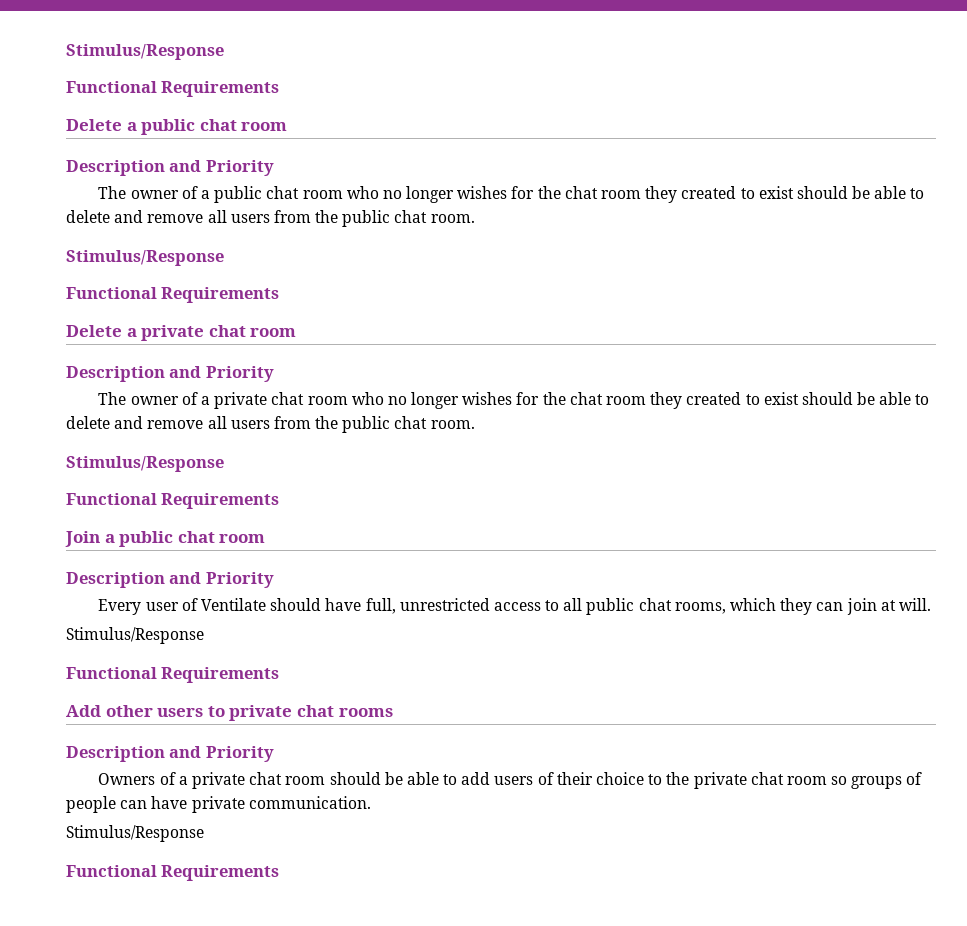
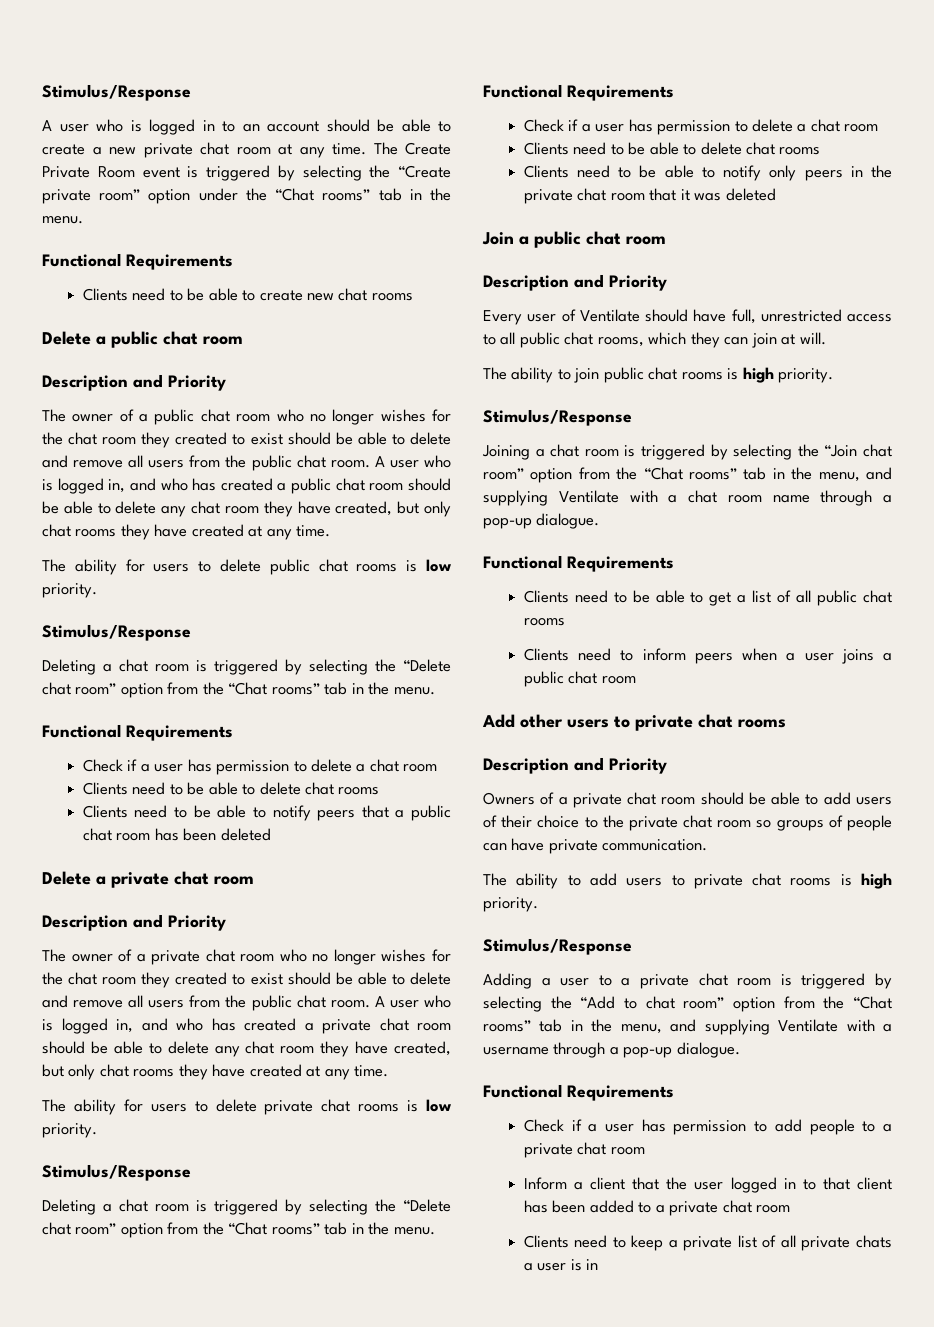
[66,44,224,60] [66,81,280,97] Stimulus/Response // Functional Requirements -> [42,84,191,101] [42,119,451,135] [42,142,451,158] [42,165,451,181] [42,188,452,204] [42,216,83,224] [42,253,233,270] [82,288,413,301] Stimulus/Response // A user who is logged in to an account should be able to create a new private chat room at any time. The Create Private Room event is triggered by selecting the “Create private room” option under the “Chat rooms” tab in the menu. // Functional Requirements // Clients need to be able to create new chat rooms
[66,250,224,266] [66,287,280,303] // Stimulus/Response // Functional Requirements -> [374,455,451,468] [42,478,451,494] [42,501,451,517] [42,524,331,540] [42,559,452,575] [42,583,97,598] [42,624,191,641] [42,659,451,675] [42,682,435,698] [42,724,233,741] [82,759,438,775] [82,782,380,795] [82,805,451,821] [82,828,271,841] A user who is logged in, and who has created a public chat room should be able to delete any chat room they have created, but only chat rooms they have created at any time. // The ability for users to delete public chat rooms is low priority. // Stimulus/Response // Deleting a chat room is triggered by selecting the “Delete chat room” option from the “Chat rooms” tab in the menu. // Functional Requirements // Check if a user has permission to delete a chat room // Clients need to be able to delete chat rooms // Clients need to be able to notify peers that a public chat room has been deleted
[66,456,224,472] [66,493,280,509] // Stimulus/Response // Functional Requirements -> [374,995,451,1008] [42,1018,451,1034] [42,1041,451,1057] [42,1064,389,1080] [42,1099,451,1115] [42,1123,97,1138] [42,1164,191,1181] [42,1199,451,1215] [42,1222,435,1238] [483,84,674,101] [523,119,879,135] [523,142,821,155] [523,165,892,181] [523,188,776,204] A user who is logged in, and who has created a private chat room should be able to delete any chat room they have created, but only chat rooms they have created at any time. // The ability for users to delete private chat rooms is low priority. // Stimulus/Response // Deleting a chat room is triggered by selecting the “Delete chat room” option from the “Chat rooms” tab in the menu. // Functional Requirements // Check if a user has permission to delete a chat room // Clients need to be able to delete chat rooms // Clients need to be able to notify only peers in the private chat room that it was deleted
[66,627,204,644] [66,667,280,683] Stimulus/Response // Functional Requirements -> [483,367,834,383] [483,409,632,426] [482,444,892,460] [483,467,892,483] [483,490,892,506] [483,513,600,529] [483,555,674,572] [523,590,892,606] [523,618,565,626] [523,648,892,664] [523,671,636,687] The ability to join public chat rooms is high priority. // Stimulus/Response // Joining a chat room is triggered by selecting the “Join chat room” option from the “Chat rooms” tab in the menu, and supplying Ventilate with a chat room name through a pop-up dialogue. // Functional Requirements // Clients need to be able to get a list of all public chat rooms // Clients need to inform peers when a user joins a public chat room
[66,825,204,842] [66,865,280,881] Stimulus/Response // Functional Requirements -> [483,873,892,889] [483,897,538,912] [483,938,632,955] [483,973,892,989] [483,996,892,1012] [483,1019,893,1035] [483,1042,740,1058] [483,1084,674,1101] [523,1119,892,1135] [523,1142,645,1158] [523,1177,892,1193] [523,1200,790,1216] [523,1235,892,1251] [523,1259,599,1271] The ability to add users to private chat rooms is high priority. // Stimulus/Response // Adding a user to a private chat room is triggered by selecting the “Add to chat room” option from the “Chat rooms” tab in the menu, and supplying Ventilate with a username through a pop-up dialogue. // Functional Requirements // Check if a user has permission to add people to a private chat room // Inform a client that the user logged in to that client has been added to a private chat room // Clients need to keep a private list of all private chats a user is in

